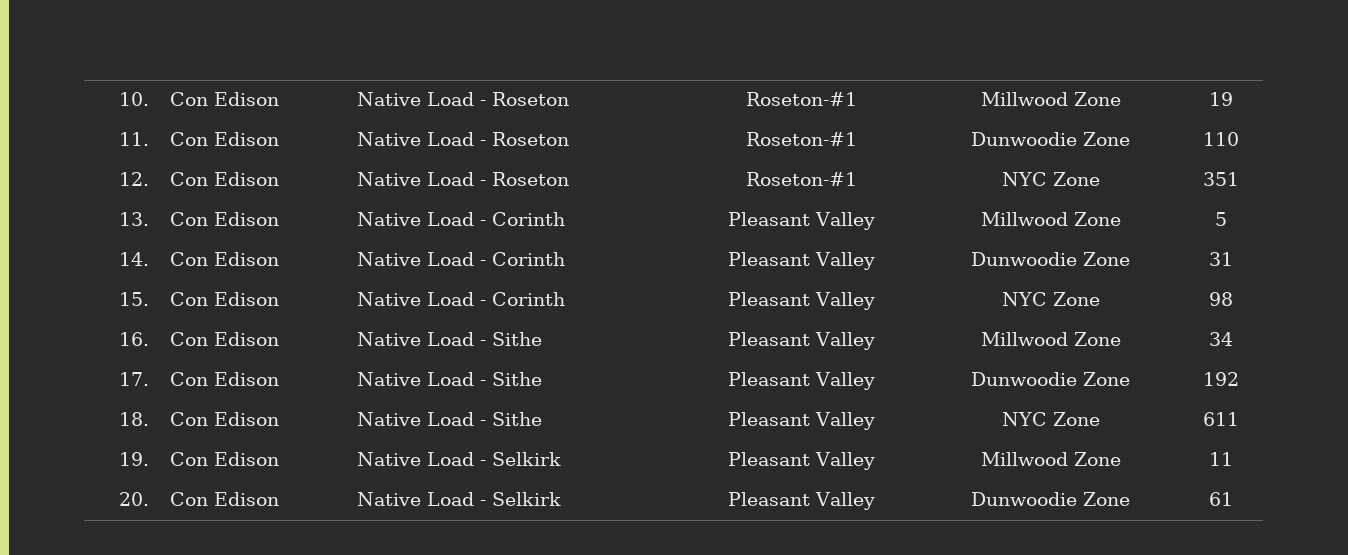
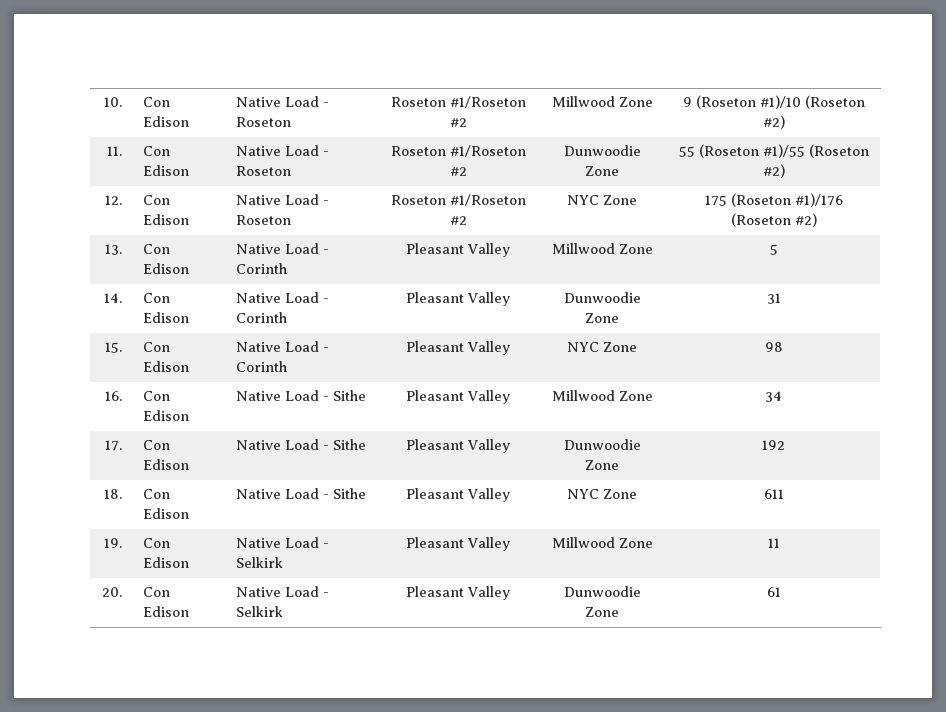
[745,92,857,106] [980,92,1121,106] [1209,92,1233,106] Roseton-#1 | Millwood Zone | 19 -> [390,96,526,108] [449,118,467,127] [551,96,653,107] [682,95,865,109] [762,115,785,129] Roseton #1/Roseton #2 | Millwood Zone | 9 (Roseton #1)/10 (Roseton #2)
[745,132,857,146] [971,132,1130,146] [1203,132,1239,146] Roseton-#1 | Dunwoodie Zone | 110 -> [390,145,526,157] [449,167,467,176] [563,145,641,156] [585,166,619,176] [678,144,869,158] [762,164,785,178] Roseton #1/Roseton #2 | Dunwoodie Zone | 55 (Roseton #1)/55 (Roseton #2)
[745,172,857,186] [1001,172,1100,186] [1203,172,1239,186] Roseton-#1 | NYC Zone | 351 -> [390,194,526,206] [449,216,467,225] [567,195,637,205] [704,193,843,207] [730,213,817,227] Roseton #1/Roseton #2 | NYC Zone | 175 (Roseton #1)/176 (Roseton #2)

